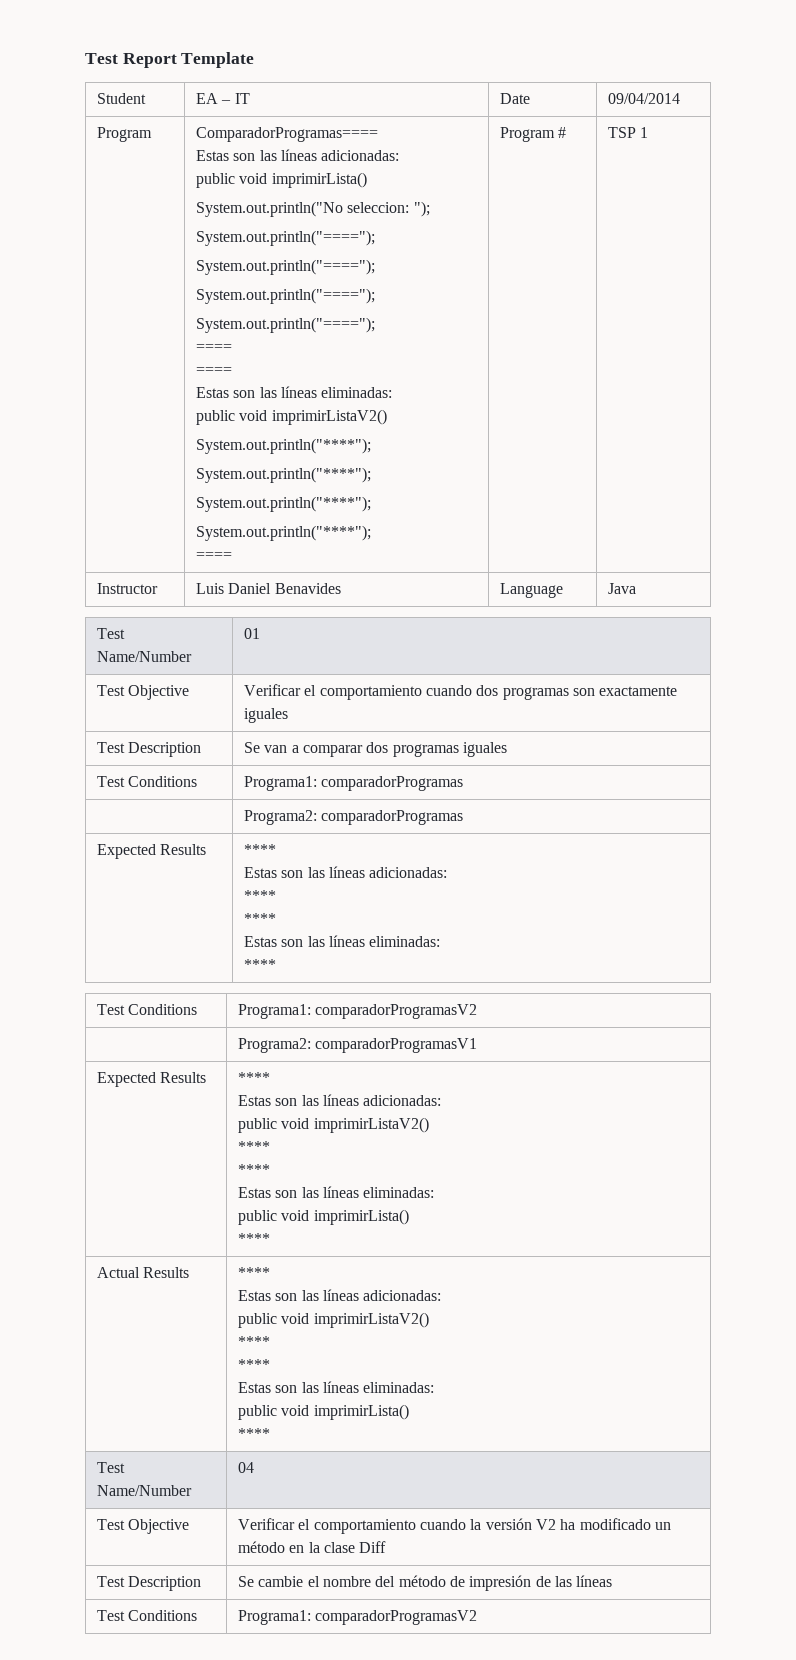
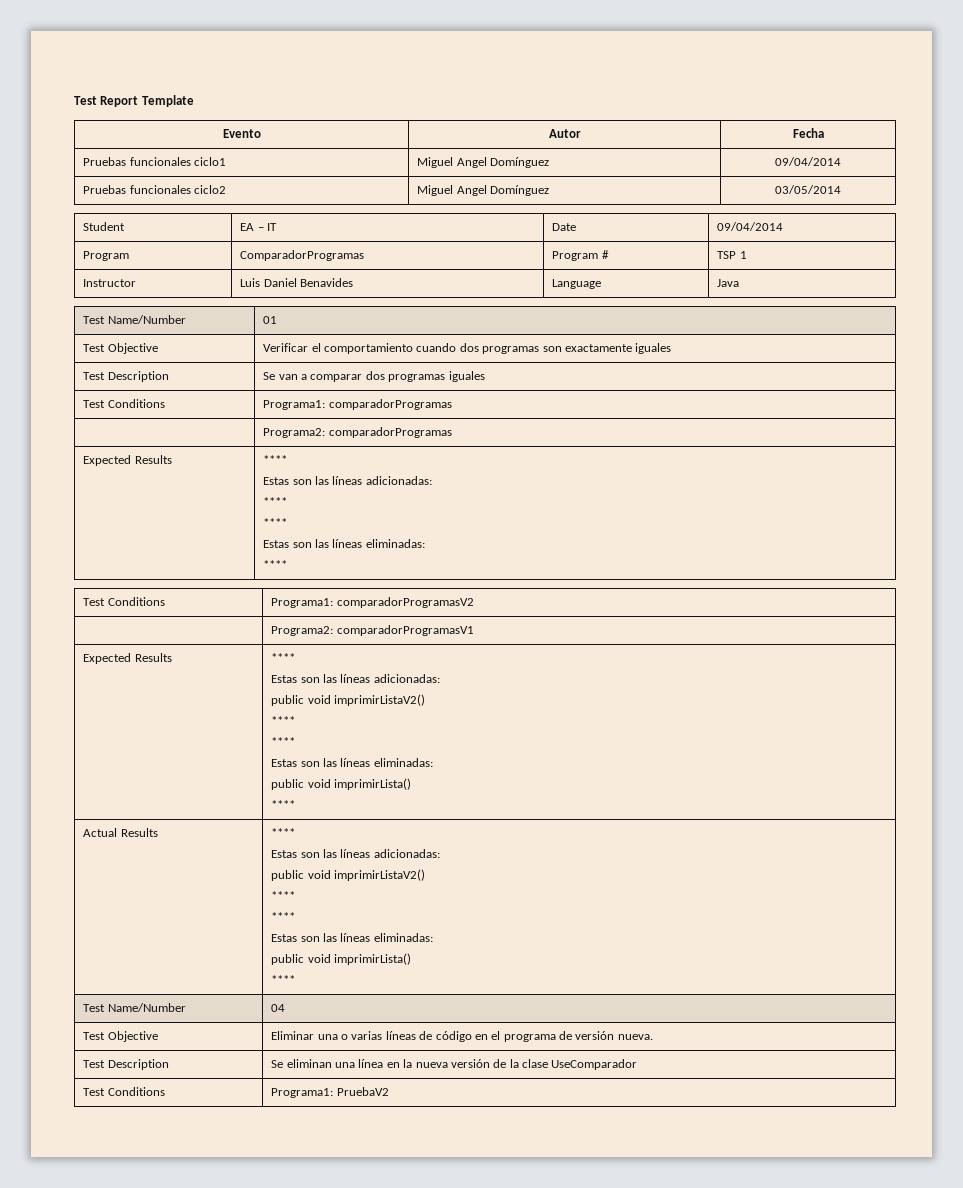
(255, 60) none -> [222,129,261,138] [548,129,581,138] [792,128,824,138] [83,157,227,166] [417,157,550,168] [775,157,841,166] [83,185,227,194] [417,185,550,196] [775,185,841,194] // Evento | Autor | Fecha // Pruebas funcionales ciclo1 | Miguel Angel Domínguez | 09/04/2014 // Pruebas funcionales ciclo2 | Miguel Angel Domínguez | 03/05/2014
[196,127,379,142] [196,149,400,161] [196,172,367,188] [196,201,430,217] [196,230,376,246] [196,259,376,275] [196,288,376,304] [196,317,376,333] [196,344,233,352] [196,367,233,375] [196,386,393,398] [196,409,387,425] [196,438,372,454] [196,467,372,483] [196,496,372,512] [196,525,372,541] [196,552,233,560] ComparadorProgramas==== // Estas son las líneas adicionadas: // public void imprimirLista() // System.out.println("No seleccion: "); // System.out.println("===="); // System.out.println("===="); // System.out.println("===="); // System.out.println("===="); // ==== // ==== // Estas son las líneas eliminadas: // public void imprimirListaV2() // System.out.println("****"); // System.out.println("****"); // System.out.println("****"); // System.out.println("****"); // ==== -> [240,250,365,261] ComparadorProgramas
[238,1518,671,1534] [238,1541,387,1553] [97,1576,202,1591] [238,1575,613,1591] [97,1610,198,1621] [238,1610,478,1625] Verificar el comportamiento cuando la versión V2 ha modificado un método en la clase Diff // Test Description | Se cambie el nombre del método de impresión de las líneas // Test Conditions | Programa1: comparadorProgramasV2 -> [271,1031,653,1042] [83,1059,169,1070] [271,1059,638,1070] [83,1087,165,1096] [271,1087,389,1098] Eliminar una o varias líneas de código en el programa de versión nueva. // Test Description | Se eliminan una línea en la nueva versión de la clase UseComparador // Test Conditions | Programa1: PruebaV2

